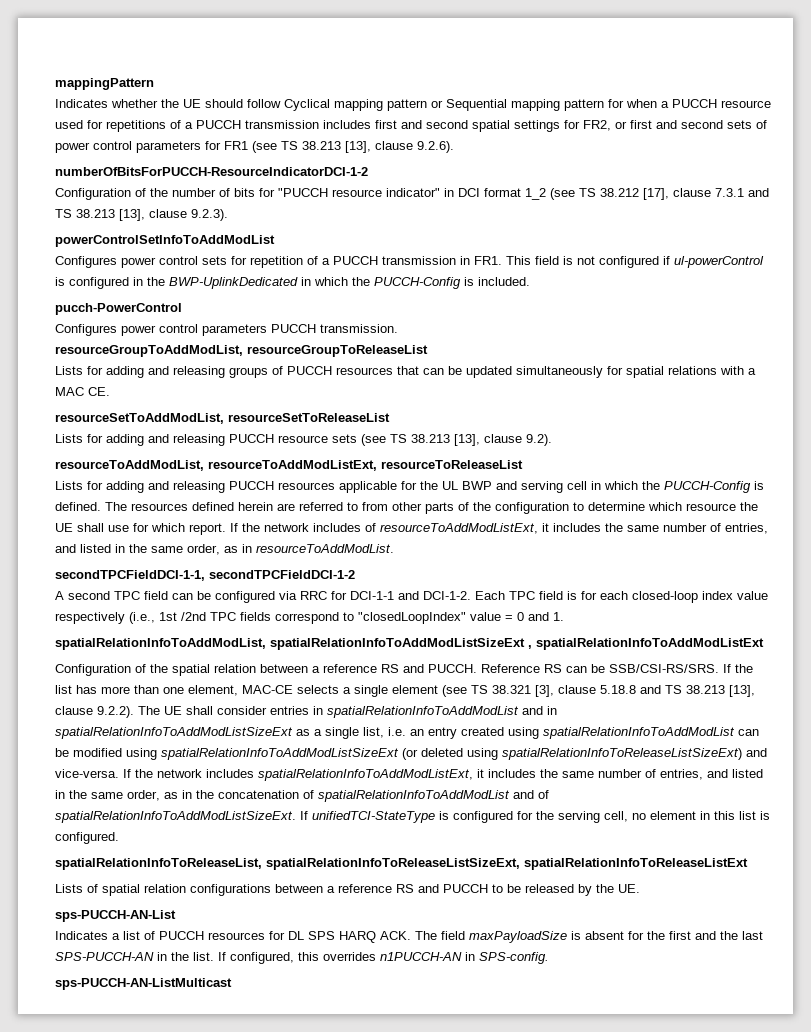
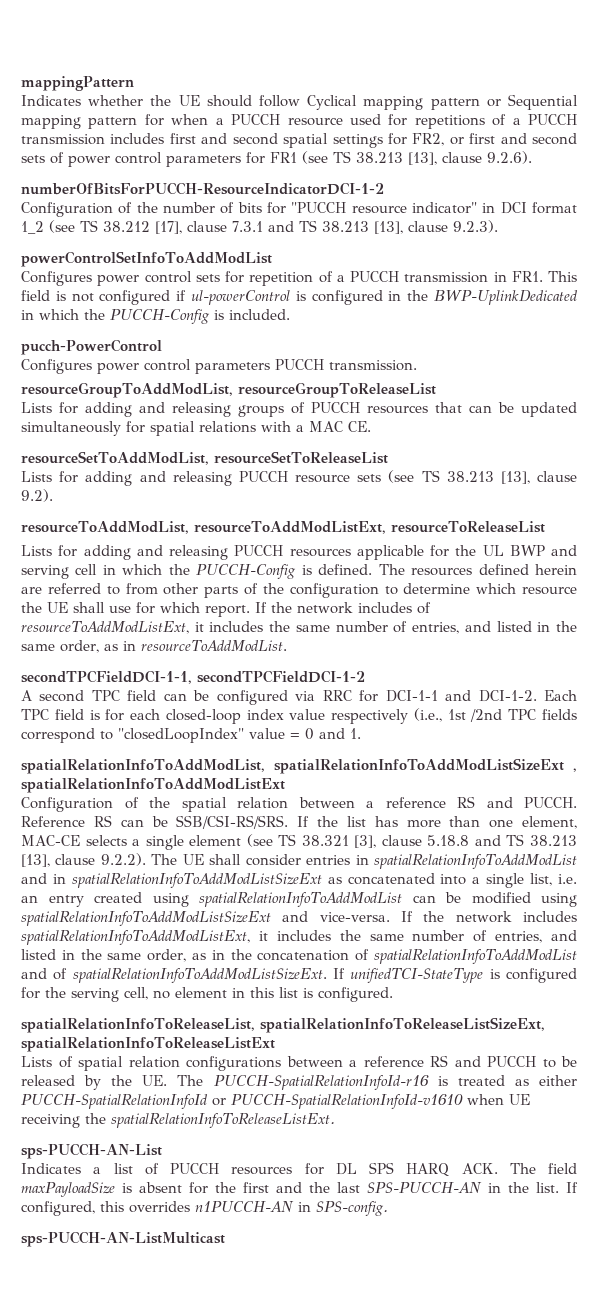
(310, 732) none -> [347,873,467,885] concatenated into
[402,748,742,760] (or deleted using spatialRelationInfoToReleaseListSizeExt) -> (271, 918) none
(640, 888) none -> [177,1075,577,1090] [21,1094,530,1109] [21,1113,335,1128] The PUCCH-SpatialRelationInfoId-r16 is treated as either PUCCH-SpatialRelationInfoId or PUCCH-SpatialRelationInfoId-v1610 when UE receiving the spatialRelationInfoToReleaseListExt.

